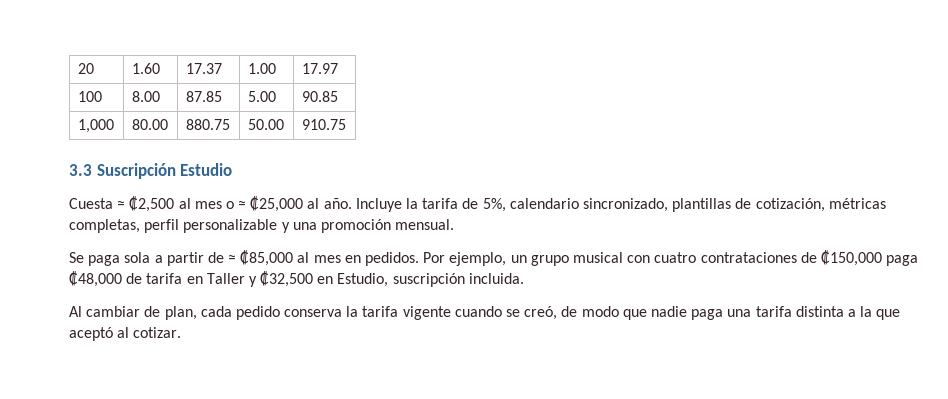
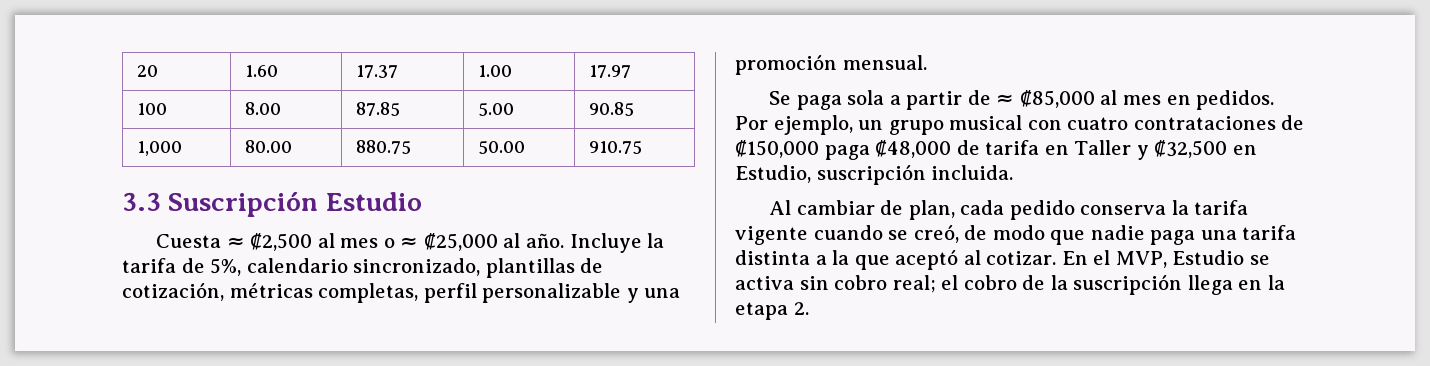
(182, 332) none -> [1061,250,1270,268] [735,274,1285,295] [735,302,809,320] En el MVP, Estudio se activa sin cobro real; el cobro de la suscripción llega en la etapa 2.

